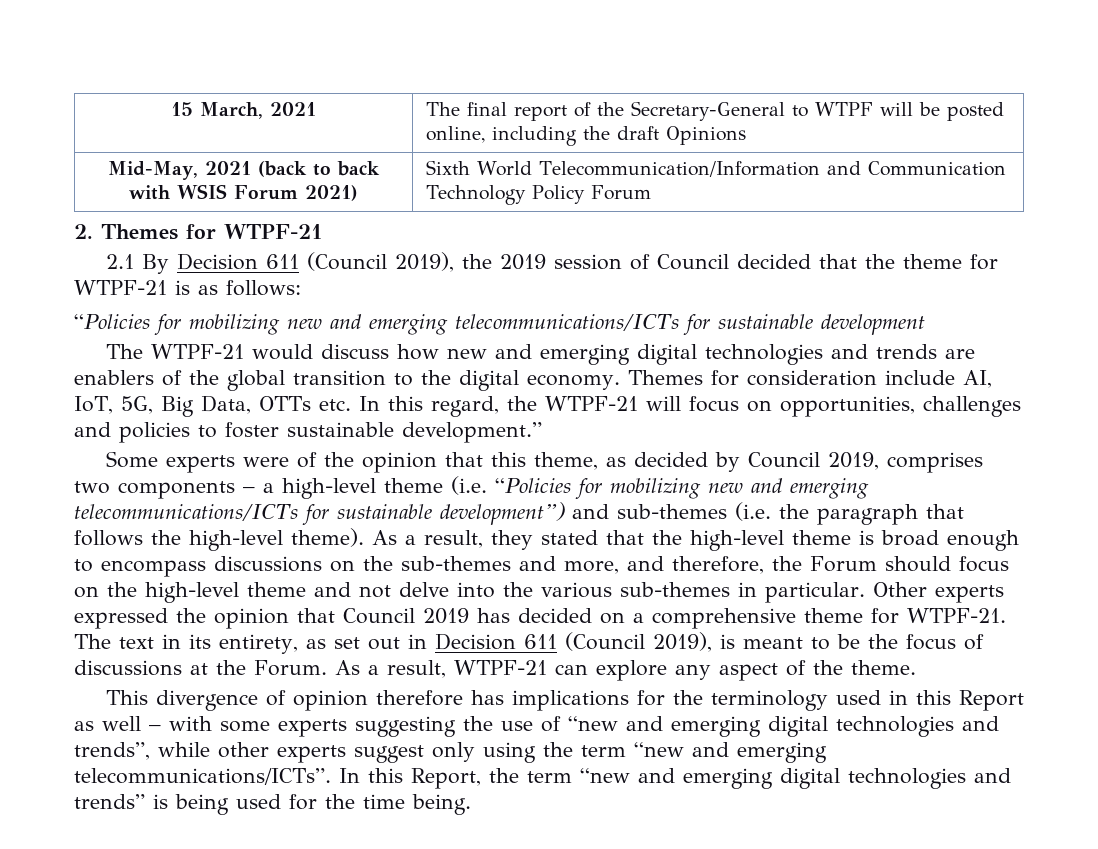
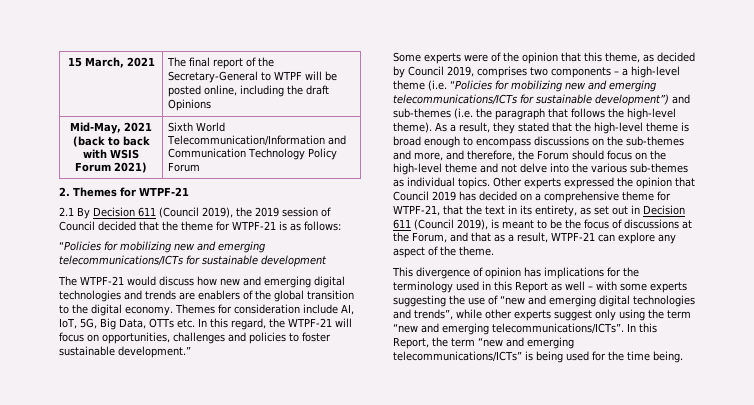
[738,582,865,603] in particular. -> [393,177,490,189] as individual topics.
[907,608,1006,623] [74,634,111,649] WTPF-21. The -> [393,205,482,216] WTPF-21, that the
[254,660,360,676] Forum. As -> [412,232,505,243] Forum, and that as
[375,690,463,706] therefore -> (521, 273) none
[779,768,1011,789] [74,794,145,809] digital technologies and trends” -> [393,351,522,362] telecommunications/ICTs”

